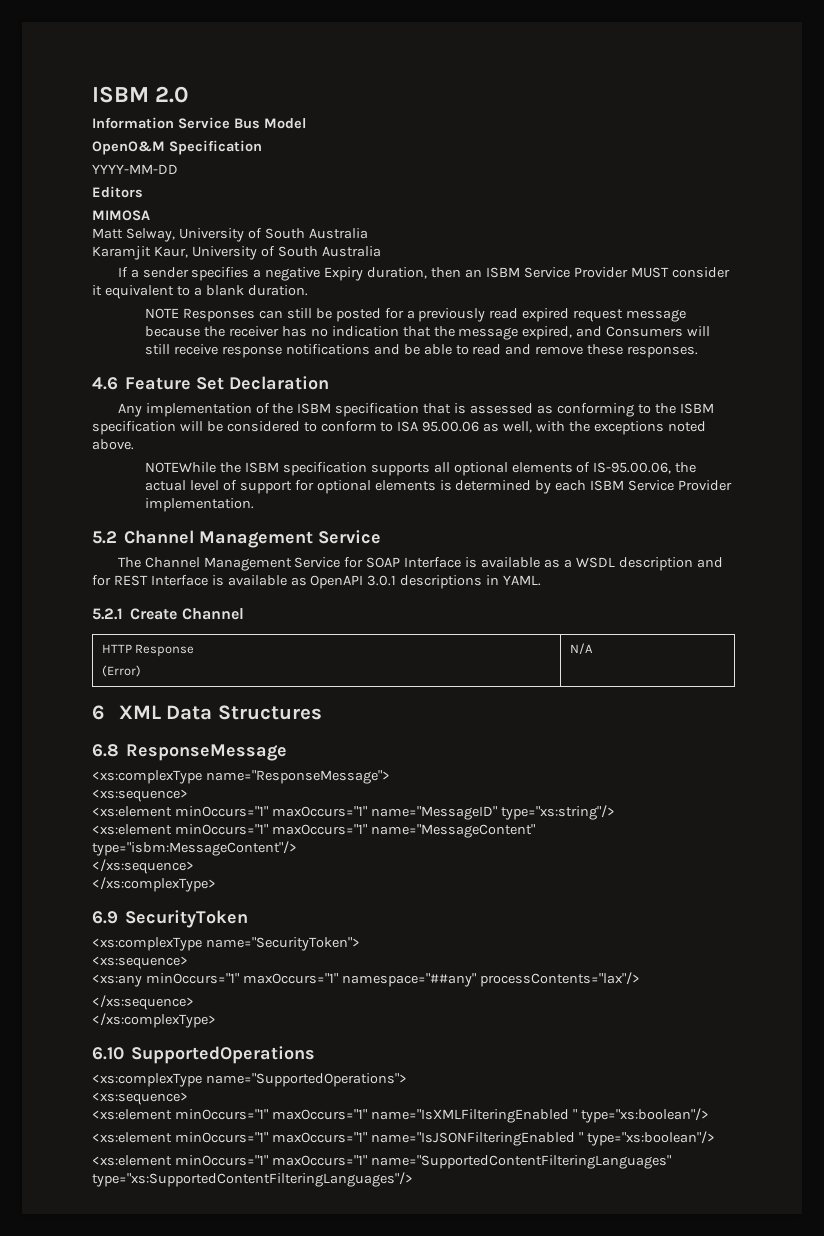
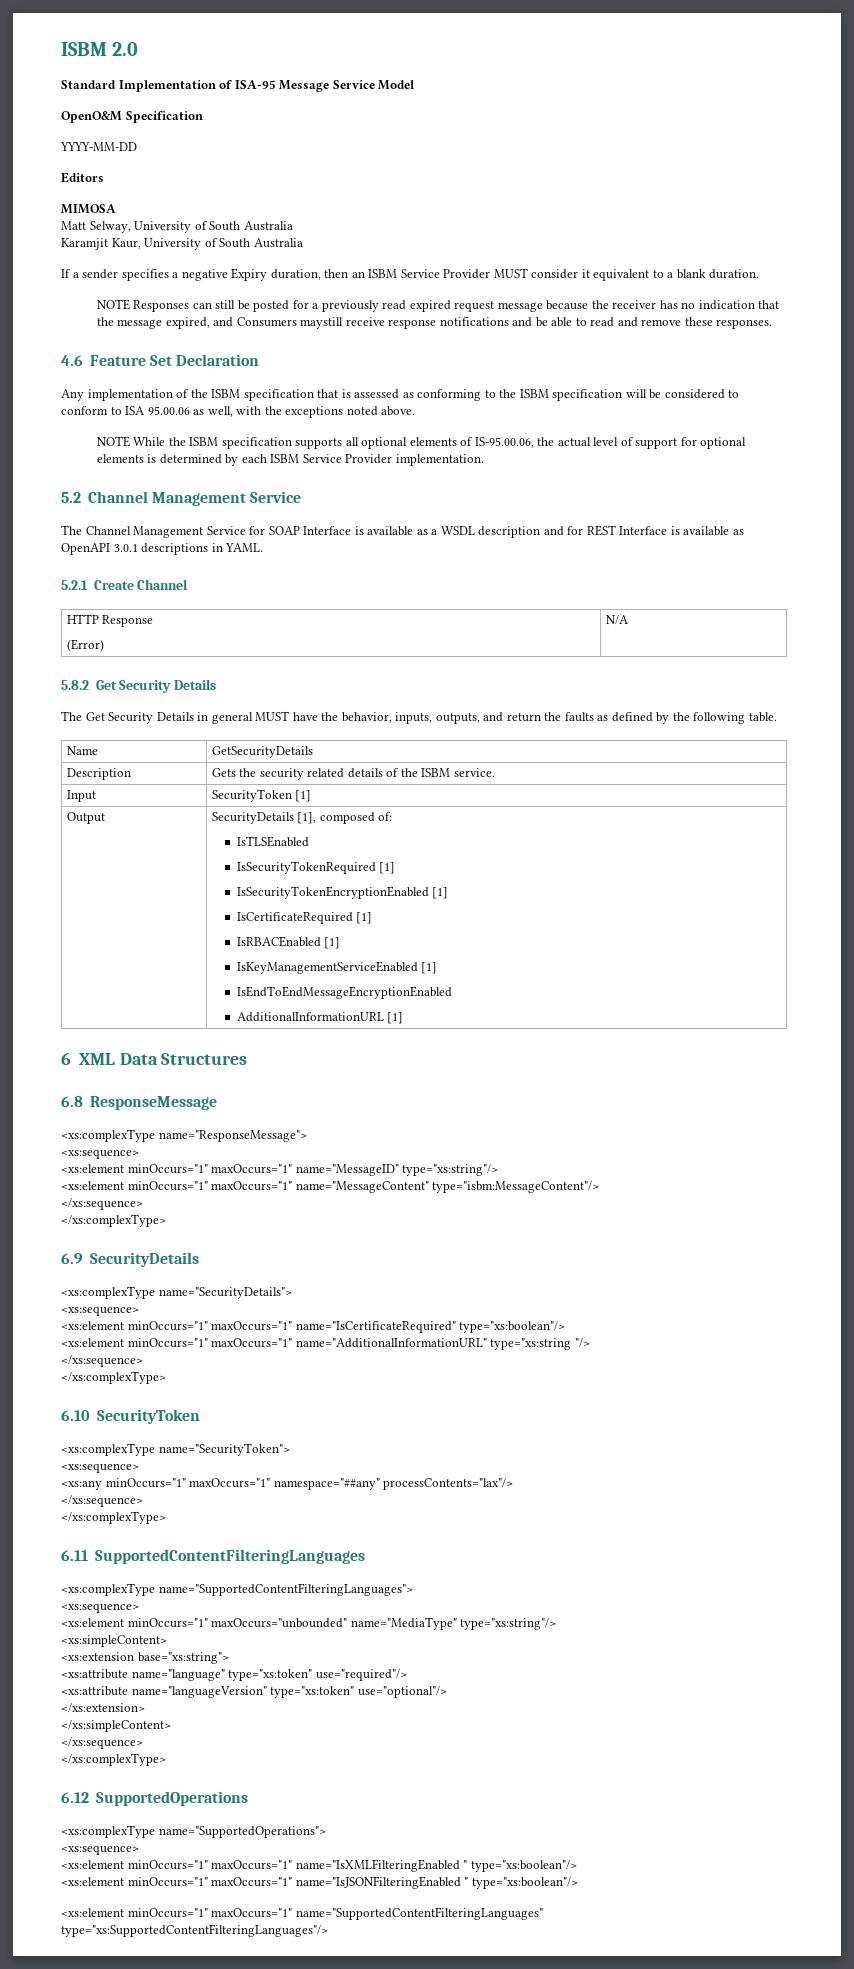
[92,117,260,129] Information Service Bus -> [61,80,375,92] Standard Implementation of ISA-95 Message Service
[687,326,711,336] [145,344,171,355] will still -> [300,317,344,329] maystill
[145,462,217,473] NOTEWhile -> [96,436,166,447] NOTE While
(593, 648) none -> [61,679,217,693] [61,711,777,724] [66,746,98,755] [211,746,313,758] [66,768,131,780] [211,768,495,780] [66,790,96,802] [211,789,312,802] [66,812,105,824] [211,812,393,824] [236,836,309,847] [236,861,396,874] [236,886,449,899] [236,912,373,924] [236,936,341,949] [236,961,438,974] [236,986,452,999] [236,1012,404,1024] // 5.8.2 Get Security Details // The Get Security Details in general MUST have the behavior, inputs, outputs, and return the faults as defined by the following table. // Name | GetSecurityDetails // Description | Gets the security related details of the ISBM service. // Input | SecurityToken [1] // Output | SecurityDetails [1], composed of: // IsTLSEnabled // IsSecurityTokenRequired [1] // IsSecurityTokenEncryptionEnabled [1] // IsCertificateRequired [1] // IsRBACEnabled [1] // IsKeyManagementServiceEnabled [1] // IsEndToEndMessageEncryptionEnabled // AdditionalInformationURL [1]
(118, 917) none -> [89,1252,199,1267] [61,1286,292,1299] [61,1306,139,1316] [61,1321,566,1333] [61,1338,590,1350] [61,1355,143,1367] [61,1371,166,1384] [61,1410,90,1421] SecurityDetails // <xs:complexType name="SecurityDetails"> // <xs:sequence> // <xs:element minOccurs="1" maxOccurs="1" name="IsCertificateRequired" type="xs:boolean"/> // <xs:element minOccurs="1" maxOccurs="1" name="AdditionalInformationURL" type="xs:string "/> // </xs:sequence> // </xs:complexType> // 6.10
[92,1047,124,1060] 6.10 -> [61,1549,365,1564] [61,1583,413,1596] [61,1603,139,1613] [61,1617,557,1630] [61,1635,167,1647] [61,1652,229,1664] [61,1669,407,1681] [61,1686,447,1698] [61,1703,145,1713] [61,1720,171,1732] [61,1737,143,1749] [61,1753,166,1766] [61,1792,89,1803] 6.11 SupportedContentFilteringLanguages // <xs:complexType name="SupportedContentFilteringLanguages"> // <xs:sequence> // <xs:element minOccurs="1" maxOccurs="unbounded" name="MediaType" type="xs:string"/> // <xs:simpleContent> // <xs:extension base="xs:string"> // <xs:attribute name="language" type="xs:token" use="required"/> // <xs:attribute name="languageVersion" type="xs:token" use="optional"/> // </xs:extension> // </xs:simpleContent> // </xs:sequence> // </xs:complexType> // 6.12

